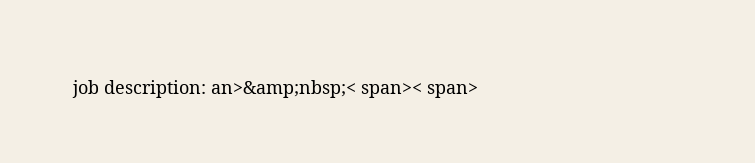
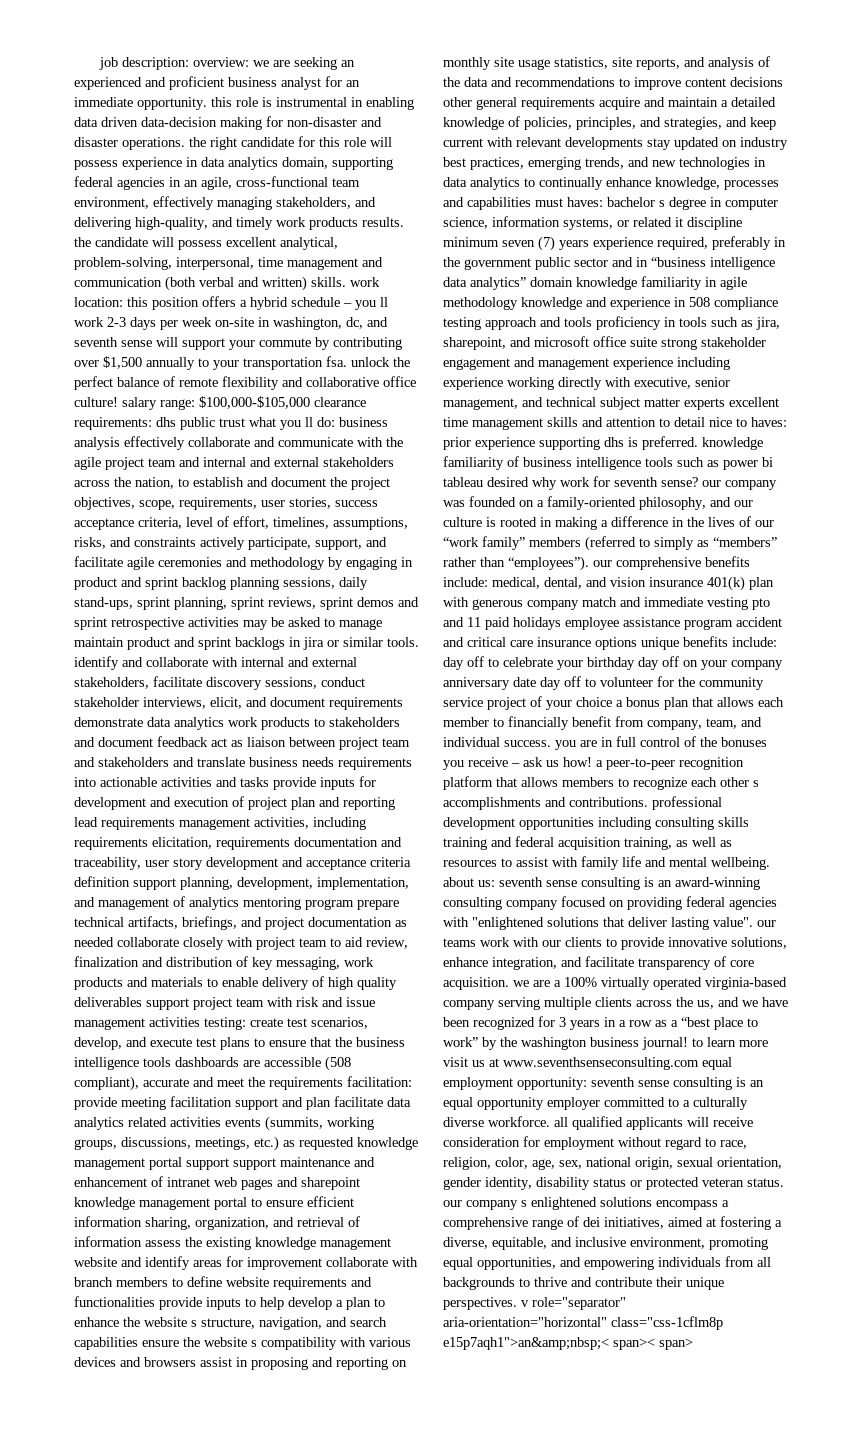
[211,80,356,98] an>&amp;nbsp;< -> [193,57,356,70] [74,76,360,90] [74,97,414,110] [74,116,382,130] [74,136,392,150] [74,157,393,170] [74,176,360,190] [74,196,376,210] [74,217,404,230] [74,237,338,250] [74,257,383,270] [74,276,380,291] [74,296,388,310] [74,317,388,330] [74,337,402,350] [74,356,410,370] [74,376,416,390] [74,396,366,410] [74,417,388,430] [74,436,403,450] [74,457,394,470] [74,477,390,490] [74,497,378,510] [74,516,408,530] [74,537,387,550] [74,556,413,570] [74,577,368,590] [74,597,419,610] [74,617,382,630] [74,637,419,650] [74,656,357,670] [74,676,365,690] [74,697,403,710] [74,717,400,730] [74,736,410,750] [74,757,412,770] [74,776,376,790] [74,796,395,810] [74,817,366,830] [74,837,402,850] [74,857,411,870] [74,876,409,890] [74,896,399,910] [74,916,407,930] [74,937,408,950] [74,956,374,970] [74,976,397,990] [74,997,375,1010] [74,1017,368,1030] [74,1037,405,1050] [74,1056,351,1071] [74,1076,412,1091] [74,1096,411,1110] [74,1116,374,1131] [74,1136,418,1151] [74,1157,375,1170] [74,1176,360,1190] [74,1196,354,1210] [74,1216,360,1230] [74,1236,391,1250] [74,1256,418,1270] [74,1276,372,1290] [74,1296,385,1310] [74,1317,387,1330] [74,1337,411,1350] [74,1357,407,1370] [443,56,770,70] [443,77,783,90] [443,97,776,110] [443,116,776,130] [443,137,788,150] [443,157,766,170] [443,177,779,190] [443,197,778,210] [443,216,742,230] [443,236,786,251] [443,257,775,270] [443,276,747,290] [443,297,778,310] [443,316,780,330] [443,336,766,350] [443,357,730,370] [443,377,730,390] [443,397,779,410] [443,417,787,430] [443,436,763,450] [443,456,773,470] [443,476,777,490] [443,496,753,510] [443,516,774,530] [443,536,777,551] [443,556,750,571] [443,576,774,591] [443,597,770,610] [443,617,782,630] [443,636,777,650] [443,656,783,670] [443,676,764,690] [443,696,784,710] [443,716,762,730] [443,736,767,750] [443,757,744,770] [443,776,759,790] [443,796,722,810] [443,817,749,830] [443,836,732,850] [443,856,770,870] [443,877,760,890] [443,896,777,910] [443,917,776,930] [443,937,787,950] [443,956,754,970] [443,977,787,990] [443,997,788,1010] [443,1016,758,1030] [443,1037,768,1050] [443,1057,732,1070] [443,1077,764,1090] [443,1097,748,1110] [443,1116,753,1130] [443,1136,747,1150] [443,1157,782,1170] [443,1177,784,1190] [443,1197,729,1210] [443,1216,782,1230] [443,1237,768,1250] [443,1256,771,1270] [443,1277,724,1290] [443,1297,626,1310] [443,1316,723,1330] [443,1337,609,1350] overview: we are seeking an experienced and proficient business analyst for an immediate opportunity. this role is instrumental in enabling data driven data-decision making for non-disaster and disaster operations. the right candidate for this role will possess experience in data analytics domain, supporting federal agencies in an agile, cross-functional team environment, effectively managing stakeholders, and delivering high-quality, and timely work products results. the candidate will possess excellent analytical, problem-solving, interpersonal, time management and communication (both verbal and written) skills. work location: this position offers a hybrid schedule – you ll work 2-3 days per week on-site in washington, dc, and seventh sense will support your commute by contributing over $1,500 annually to your transportation fsa. unlock the perfect balance of remote flexibility and collaborative office culture! salary range: $100,000-$105,000 clearance requirements: dhs public trust what you ll do: business analysis effectively collaborate and communicate with the agile project team and internal and external stakeholders across the nation, to establish and document the project objectives, scope, requirements, user stories, success acceptance criteria, level of effort, timelines, assumptions, risks, and constraints actively participate, support, and facilitate agile ceremonies and methodology by engaging in product and sprint backlog planning sessions, daily stand-ups, sprint planning, sprint reviews, sprint demos and sprint retrospective activities may be asked to manage maintain product and sprint backlogs in jira or similar tools. identify and collaborate with internal and external stakeholders, facilitate discovery sessions, conduct stakeholder interviews, elicit, and document requirements demonstrate data analytics work products to stakeholders and document feedback act as liaison between project team and stakeholders and translate business needs requirements into actionable activities and tasks provide inputs for development and execution of project plan and reporting lead requirements management activities, including requirements elicitation, requirements documentation and traceability, user story development and acceptance criteria definition support planning, development, implementation, and management of analytics mentoring program prepare technical artifacts, briefings, and project documentation as needed collaborate closely with project team to aid review, finalization and distribution of key messaging, work products and materials to enable delivery of high quality deliverables support project team with risk and issue management activities testing: create test scenarios, develop, and execute test plans to ensure that the business intelligence tools dashboards are accessible (508 compliant), accurate and meet the requirements facilitation: provide meeting facilitation support and plan facilitate data analytics related activities events (summits, working groups, discussions, meetings, etc.) as requested knowledge management portal support support maintenance and enhancement of intranet web pages and sharepoint knowledge management portal to ensure efficient information sharing, organization, and retrieval of information assess the existing knowledge management website and identify areas for improvement collaborate with branch members to define website requirements and functionalities provide inputs to help develop a plan to enhance the website s structure, navigation, and search capabilities ensure the website s compatibility with various devices and browsers assist in proposing and reporting on monthly site usage statistics, site reports, and analysis of the data and recommendations to improve content decisions other general requirements acquire and maintain a detailed knowledge of policies, principles, and strategies, and keep current with relevant developments stay updated on industry best practices, emerging trends, and new technologies in data analytics to continually enhance knowledge, processes and capabilities must haves: bachelor s degree in computer science, information systems, or related it discipline minimum seven (7) years experience required, preferably in the government public sector and in “business intelligence data analytics” domain knowledge familiarity in agile methodology knowledge and experience in 508 compliance testing approach and tools proficiency in tools such as jira, sharepoint, and microsoft office suite strong stakeholder engagement and management experience including experience working directly with executive, senior management, and technical subject matter experts excellent time management skills and attention to detail nice to haves: prior experience supporting dhs is preferred. knowledge familiarity of business intelligence tools such as power bi tableau desired why work for seventh sense? our company was founded on a family-oriented philosophy, and our culture is rooted in making a difference in the lives of our “work family” members (referred to simply as “members” rather than “employees”). our comprehensive benefits include: medical, dental, and vision insurance 401(k) plan with generous company match and immediate vesting pto and 11 paid holidays employee assistance program accident and critical care insurance options unique benefits include: day off to celebrate your birthday day off on your company anniversary date day off to volunteer for the community service project of your choice a bonus plan that allows each member to financially benefit from company, team, and individual success. you are in full control of the bonuses you receive – ask us how! a peer-to-peer recognition platform that allows members to recognize each other s accomplishments and contributions. professional development opportunities including consulting skills training and federal acquisition training, as well as resources to assist with family life and mental wellbeing. about us: seventh sense consulting is an award-winning consulting company focused on providing federal agencies with "enlightened solutions that deliver lasting value". our teams work with our clients to provide innovative solutions, enhance integration, and facilitate transparency of core acquisition. we are a 100% virtually operated virginia-based company serving multiple clients across the us, and we have been recognized for 3 years in a row as a “best place to work” by the washington business journal! to learn more visit us at www.seventhsenseconsulting.com equal employment opportunity: seventh sense consulting is an equal opportunity employer committed to a culturally diverse workforce. all qualified applicants will receive consideration for employment without regard to race, religion, color, age, sex, national origin, sexual orientation, gender identity, disability status or protected veteran status. our company s enlightened solutions encompass a comprehensive range of dei initiatives, aimed at fostering a diverse, equitable, and inclusive environment, promoting equal opportunities, and empowering individuals from all backgrounds to thrive and contribute their unique perspectives. v role="separator" aria-orientation="horizontal" class="css-1cflm8p e15p7aqh1">an&amp;nbsp;<

